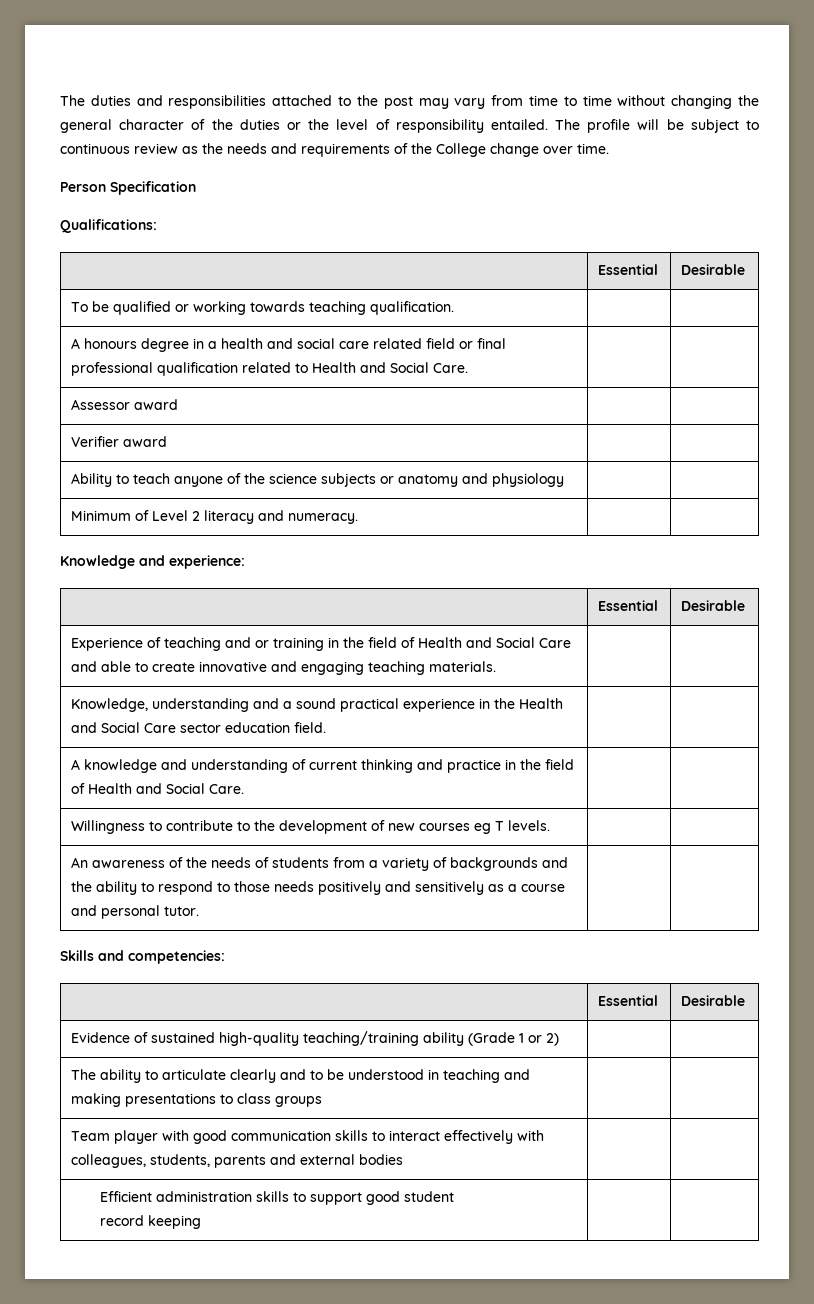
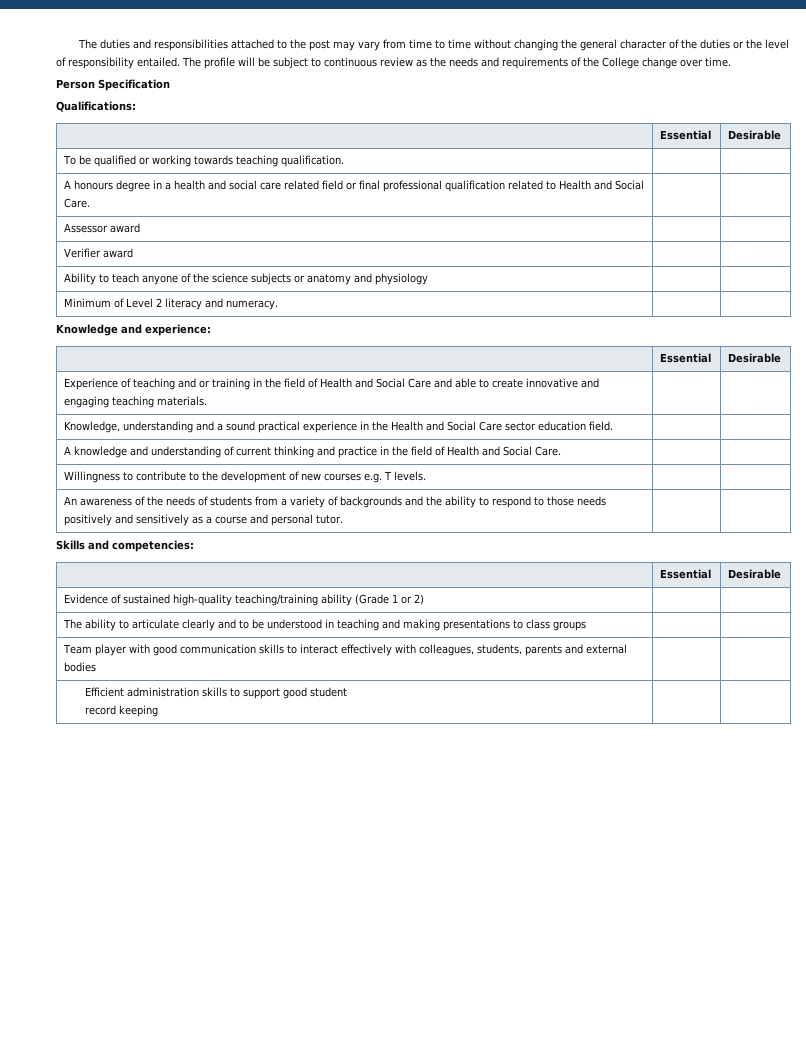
[474,823,492,834] eg -> [364,473,383,483] e.g.

